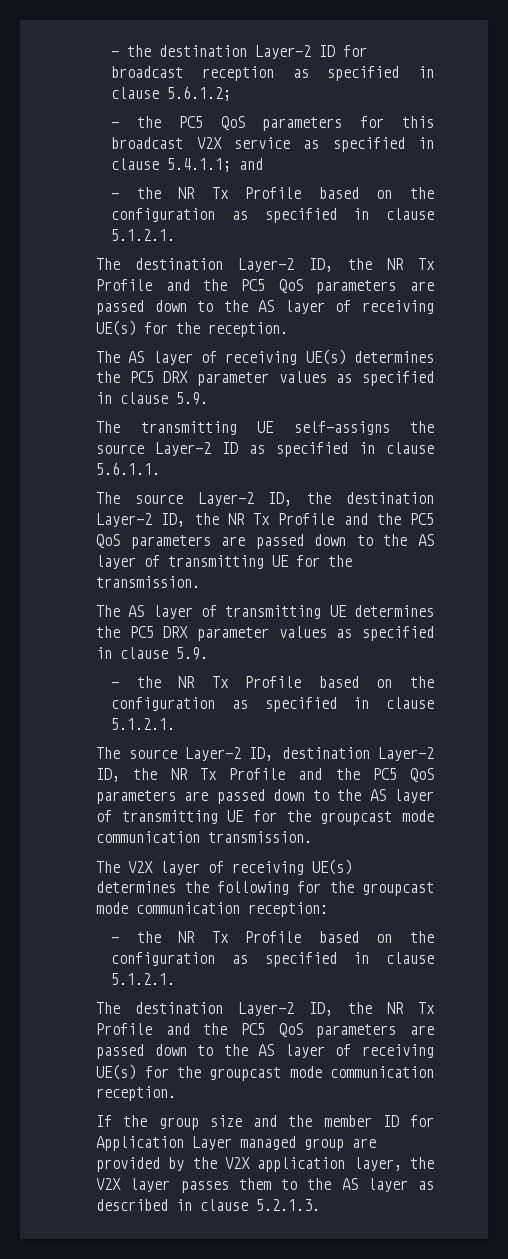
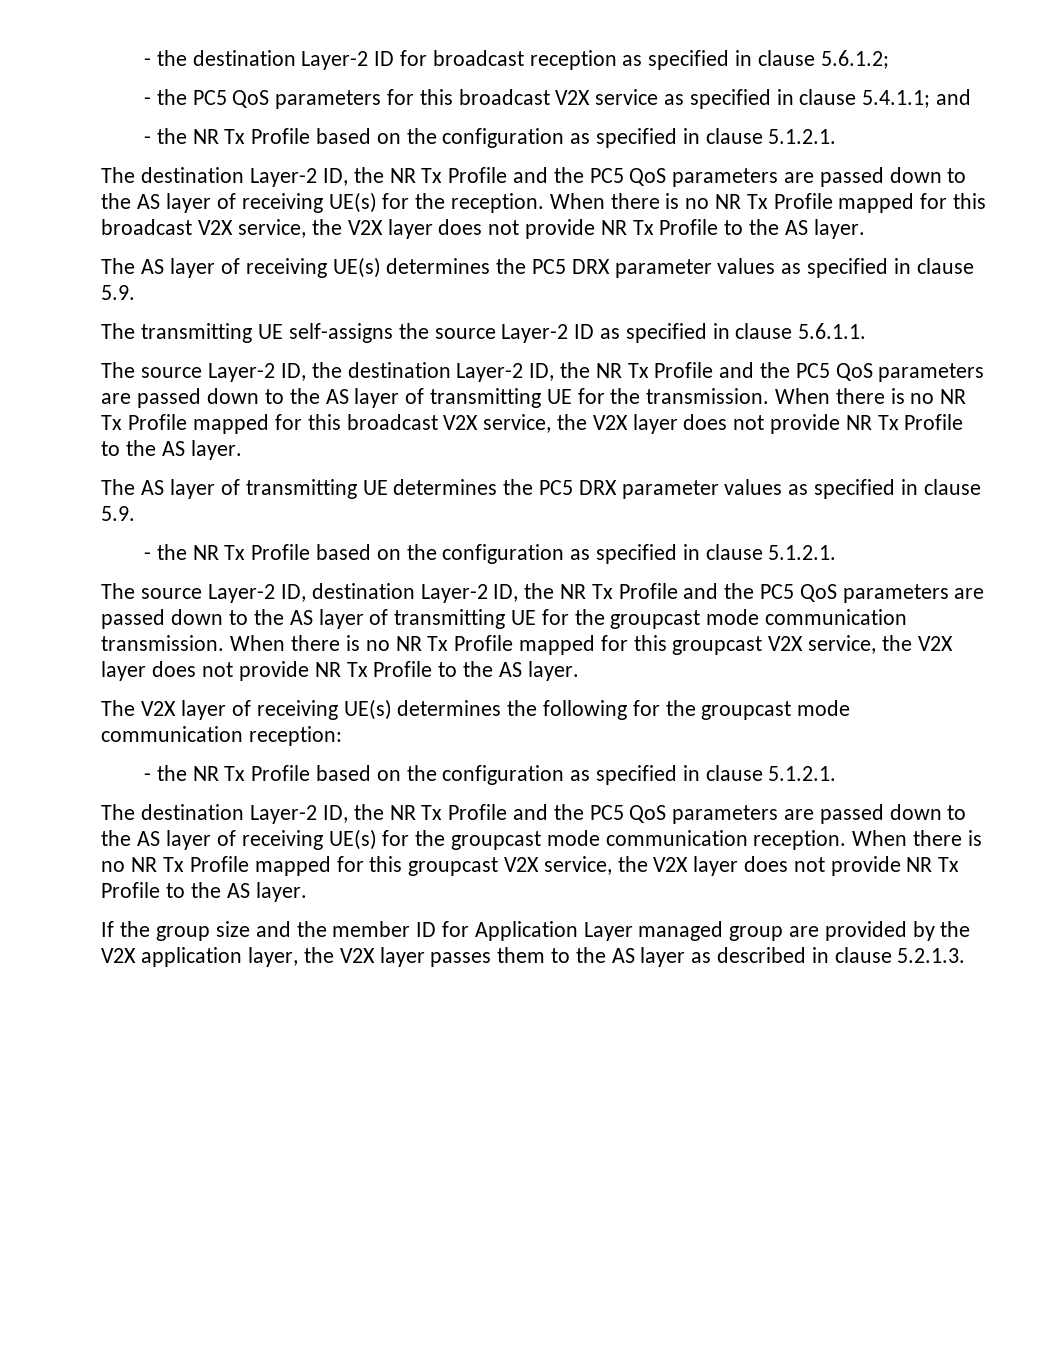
(289, 329) none -> [549,193,986,213] [101,219,865,239] When there is no NR Tx Profile mapped for this broadcast V2X service, the V2X layer does not provide NR Tx Profile to the AS layer.
(201, 582) none -> [774,388,967,404] [101,414,964,434] [101,440,242,460] When there is no NR Tx Profile mapped for this broadcast V2X service, the V2X layer does not provide NR Tx Profile to the AS layer.
(313, 837) none -> [230,635,953,655] [101,661,579,681] When there is no NR Tx Profile mapped for this groupcast V2X service, the V2X layer does not provide NR Tx Profile to the AS layer.
(177, 1093) none -> [852,830,982,846] [101,856,960,876] [101,882,307,902] When there is no NR Tx Profile mapped for this groupcast V2X service, the V2X layer does not provide NR Tx Profile to the AS layer.

